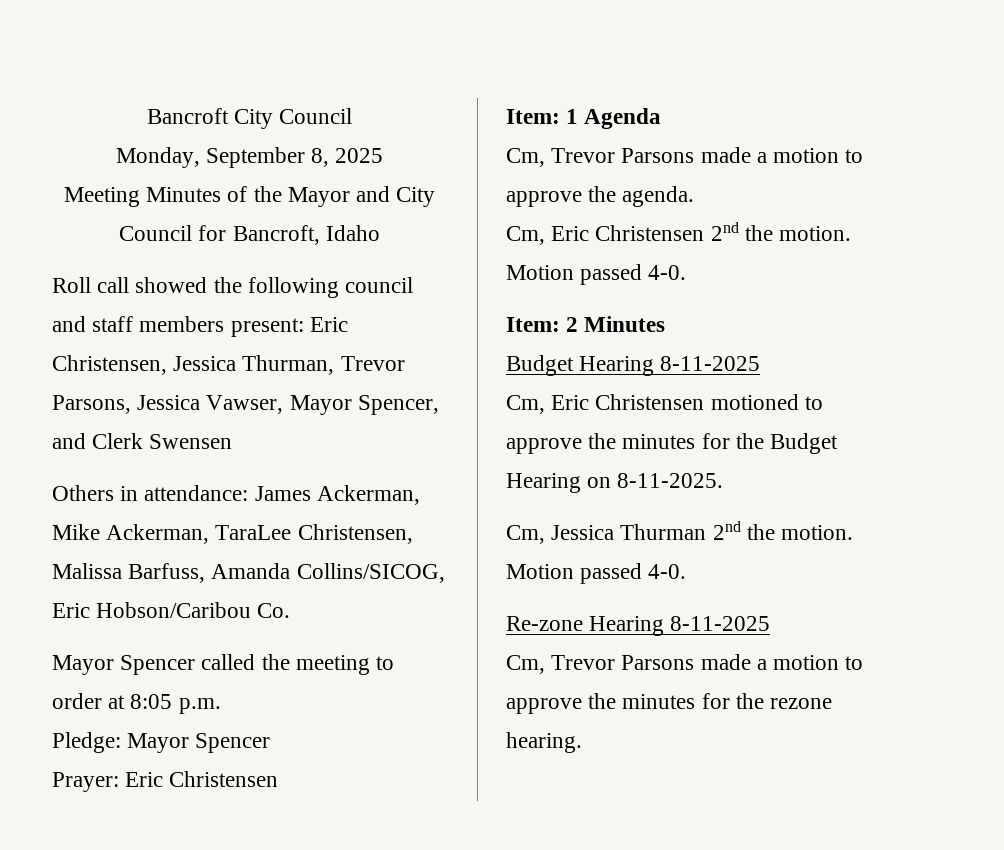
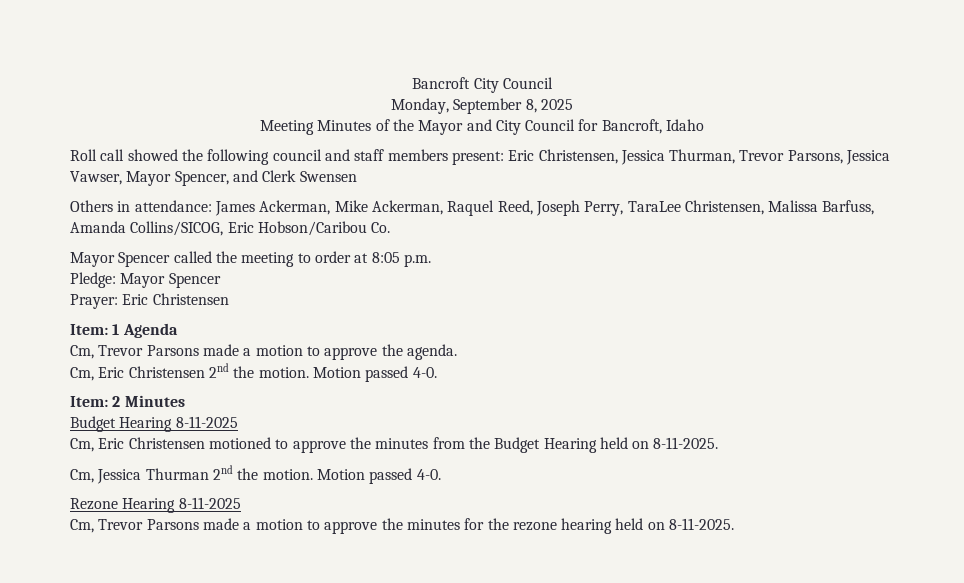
(210, 534) none -> [447,200,624,216] Raquel Reed, Joseph Perry,
[701,433,730,449] for -> [432,437,465,449] from
(581, 483) none -> [599,437,628,449] held
[506,616,583,631] Re-zone -> [70,498,118,510] Rezone
[506,732,582,753] hearing. -> [561,518,735,534] hearing held on 8-11-2025.

